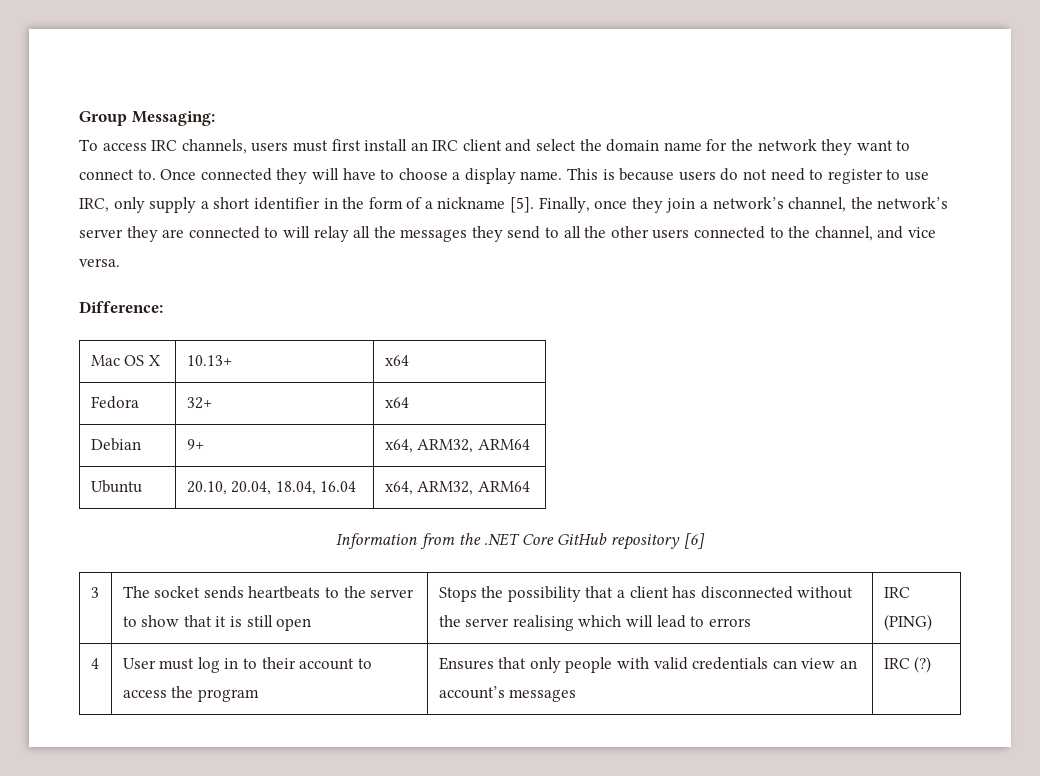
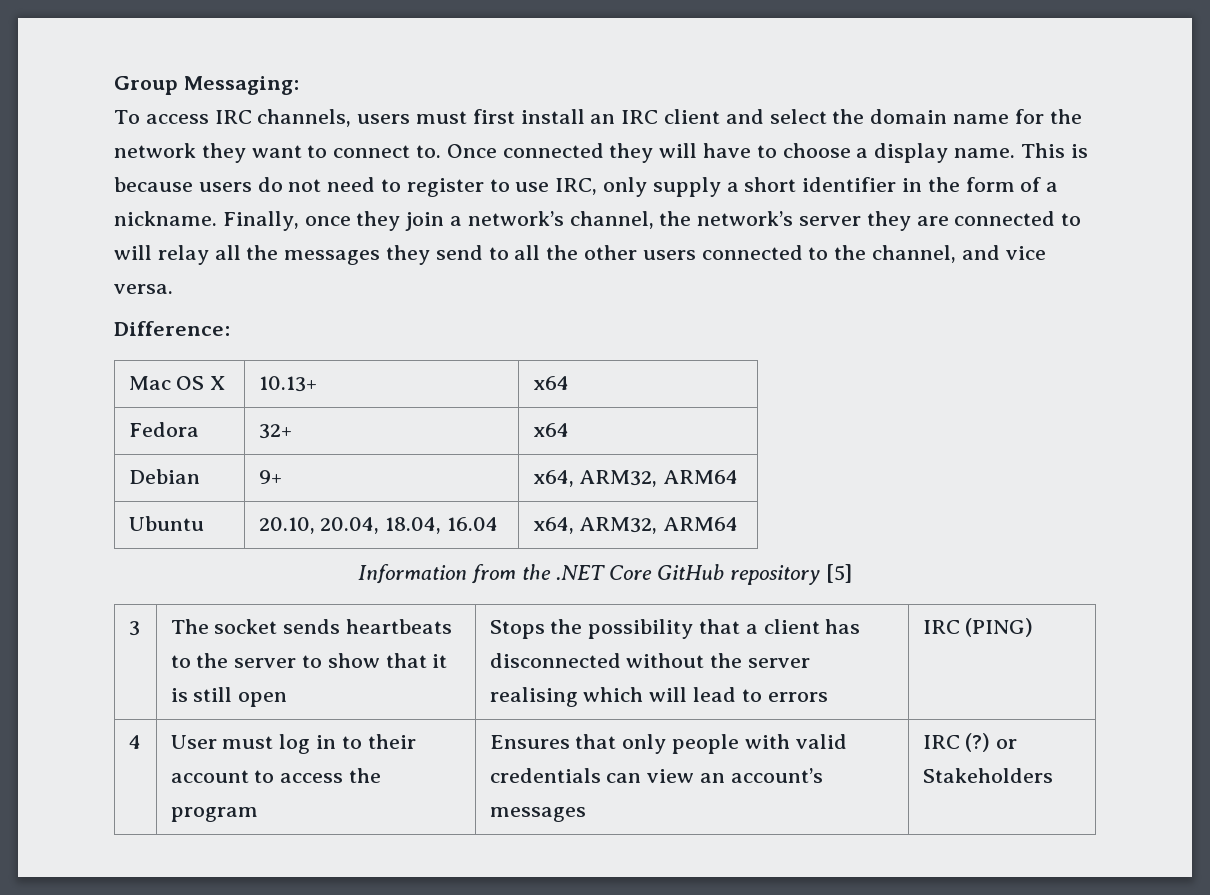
[437,197,535,213] nickname [5]. -> [114,211,217,226] nickname.
[683,533,705,549] [6] -> [825,564,852,583] [5]
(932, 664) none -> [996,739,1018,749] [922,768,1053,783] or Stakeholders

